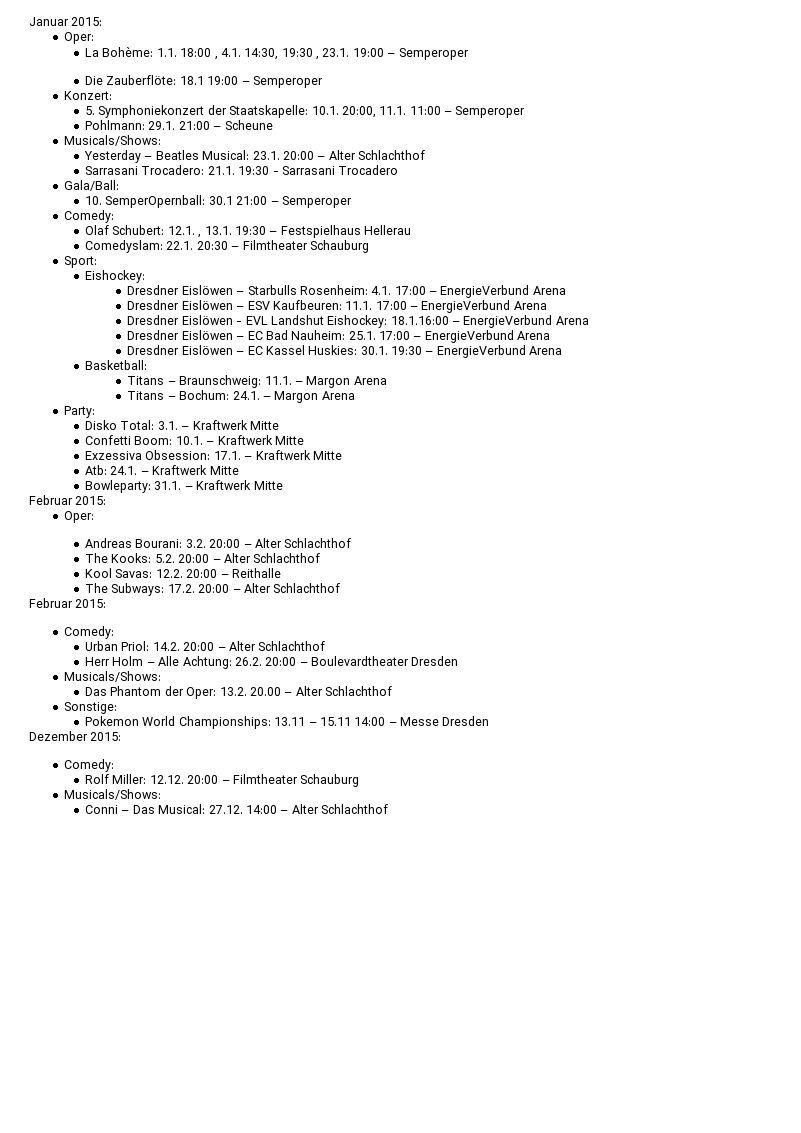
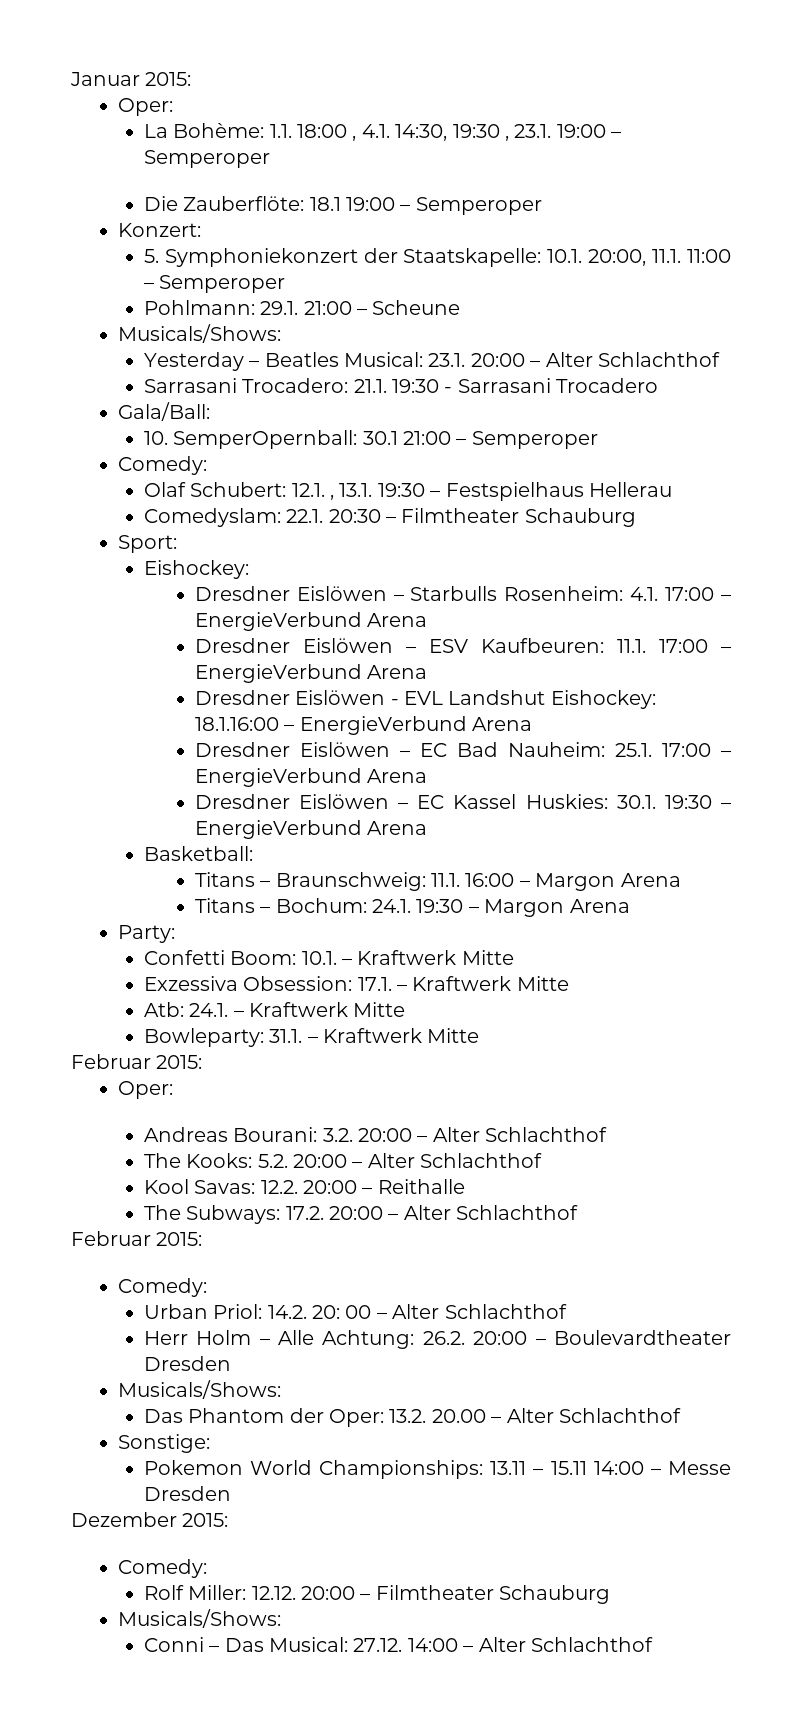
(292, 380) none -> [465,873,515,887] 16:00
(260, 395) none -> [416,899,464,913] 19:30
[85,420,279,430] // Disko Total: 3.1. – Kraftwerk Mitte -> (176, 934) none
[183,642,215,651] 20:00 -> [312,1305,372,1319] 20: 00

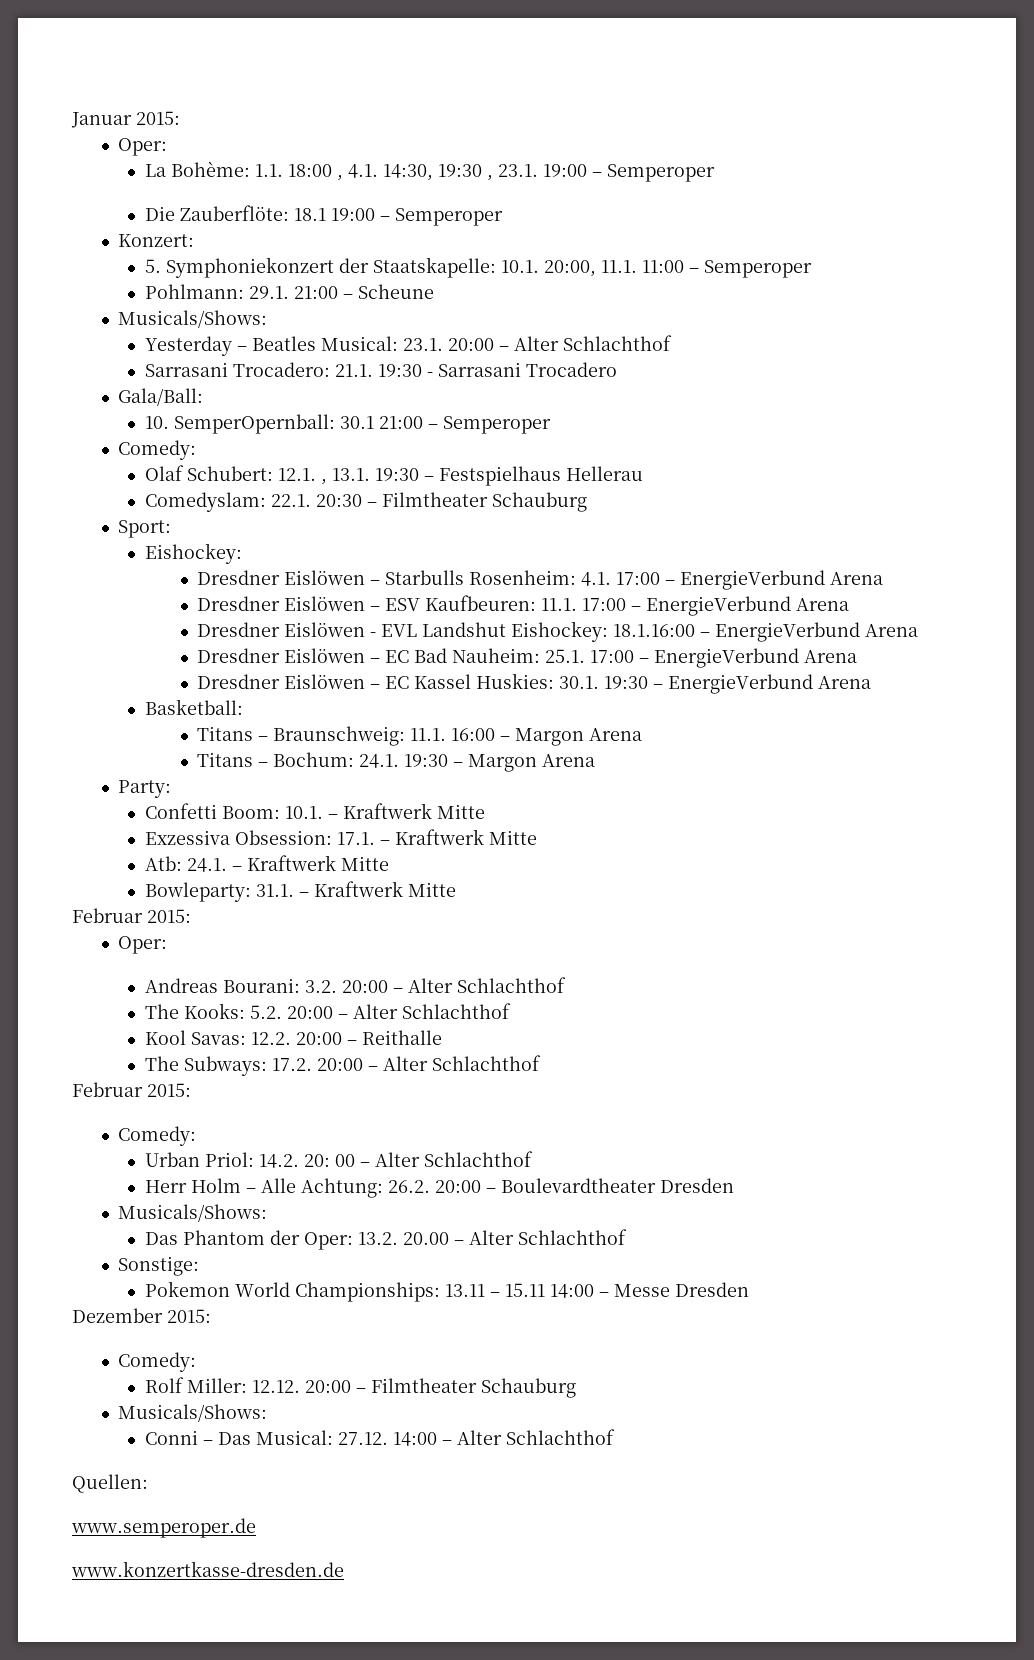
(654, 1644) none -> [72,1474,148,1493] [71,1518,256,1538] [71,1561,344,1577] // Quellen: // www.semperoper.de // www.konzertkasse-dresden.de

